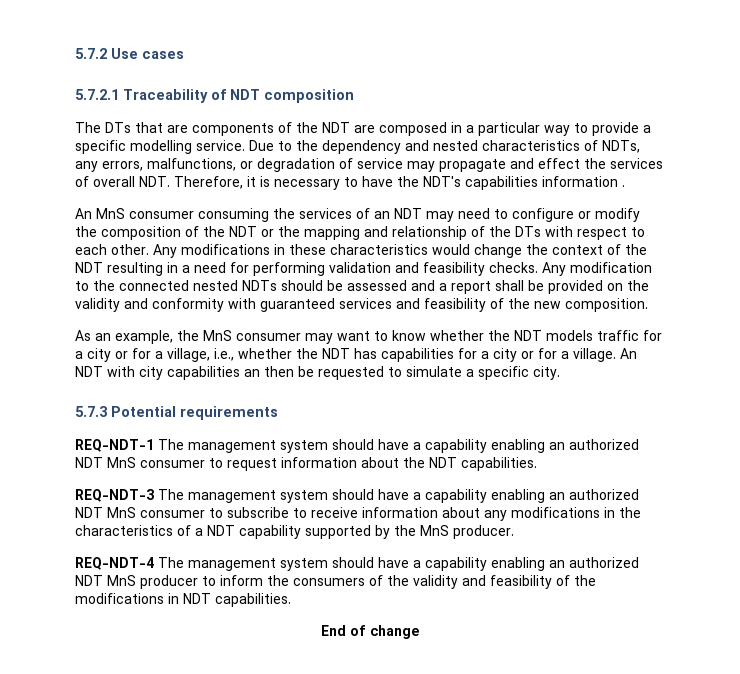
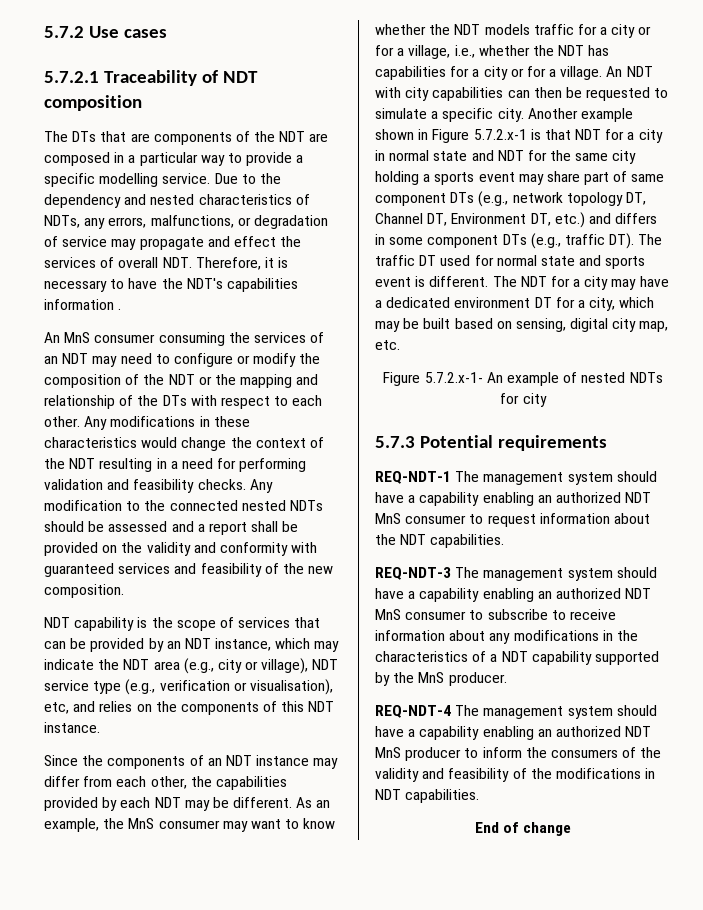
(648, 305) none -> [44,617,321,631] [44,638,340,652] [44,658,339,674] [44,679,333,695] [44,701,335,715] [44,722,100,733] [44,755,339,769] [44,776,287,790] [44,797,293,811] NDT capability is the scope of services that can be provided by an NDT instance, which may indicate the NDT area (e.g., city or village), NDT service type (e.g., verification or visualisation), etc, and relies on the components of this NDT instance. // Since the components of an NDT instance may differ from each other, the capabilities provided by each NDT may be different.
[244,369,260,377] an -> [507,90,530,98] can
(560, 373) none -> [527,108,633,122] [375,129,663,143] [375,150,637,164] [375,171,665,185] [375,191,646,207] [375,212,658,228] [375,233,663,249] [375,255,646,269] [375,276,669,290] [375,297,655,311] [375,318,669,332] [375,340,400,350] [383,372,663,386] [500,393,547,407] Another example shown in Figure 5.7.2.x-1 is that NDT for a city in normal state and NDT for the same city holding a sports event may share part of same component DTs (e.g., network topology DT, Channel DT, Environment DT, etc.) and differs in some component DTs (e.g., traffic DT). The traffic DT used for normal state and sports event is different. The NDT for a city may have a dedicated environment DT for a city, which may be built based on sensing, digital city map, etc. // Figure 5.7.2.x-1- An example of nested NDTs for city

